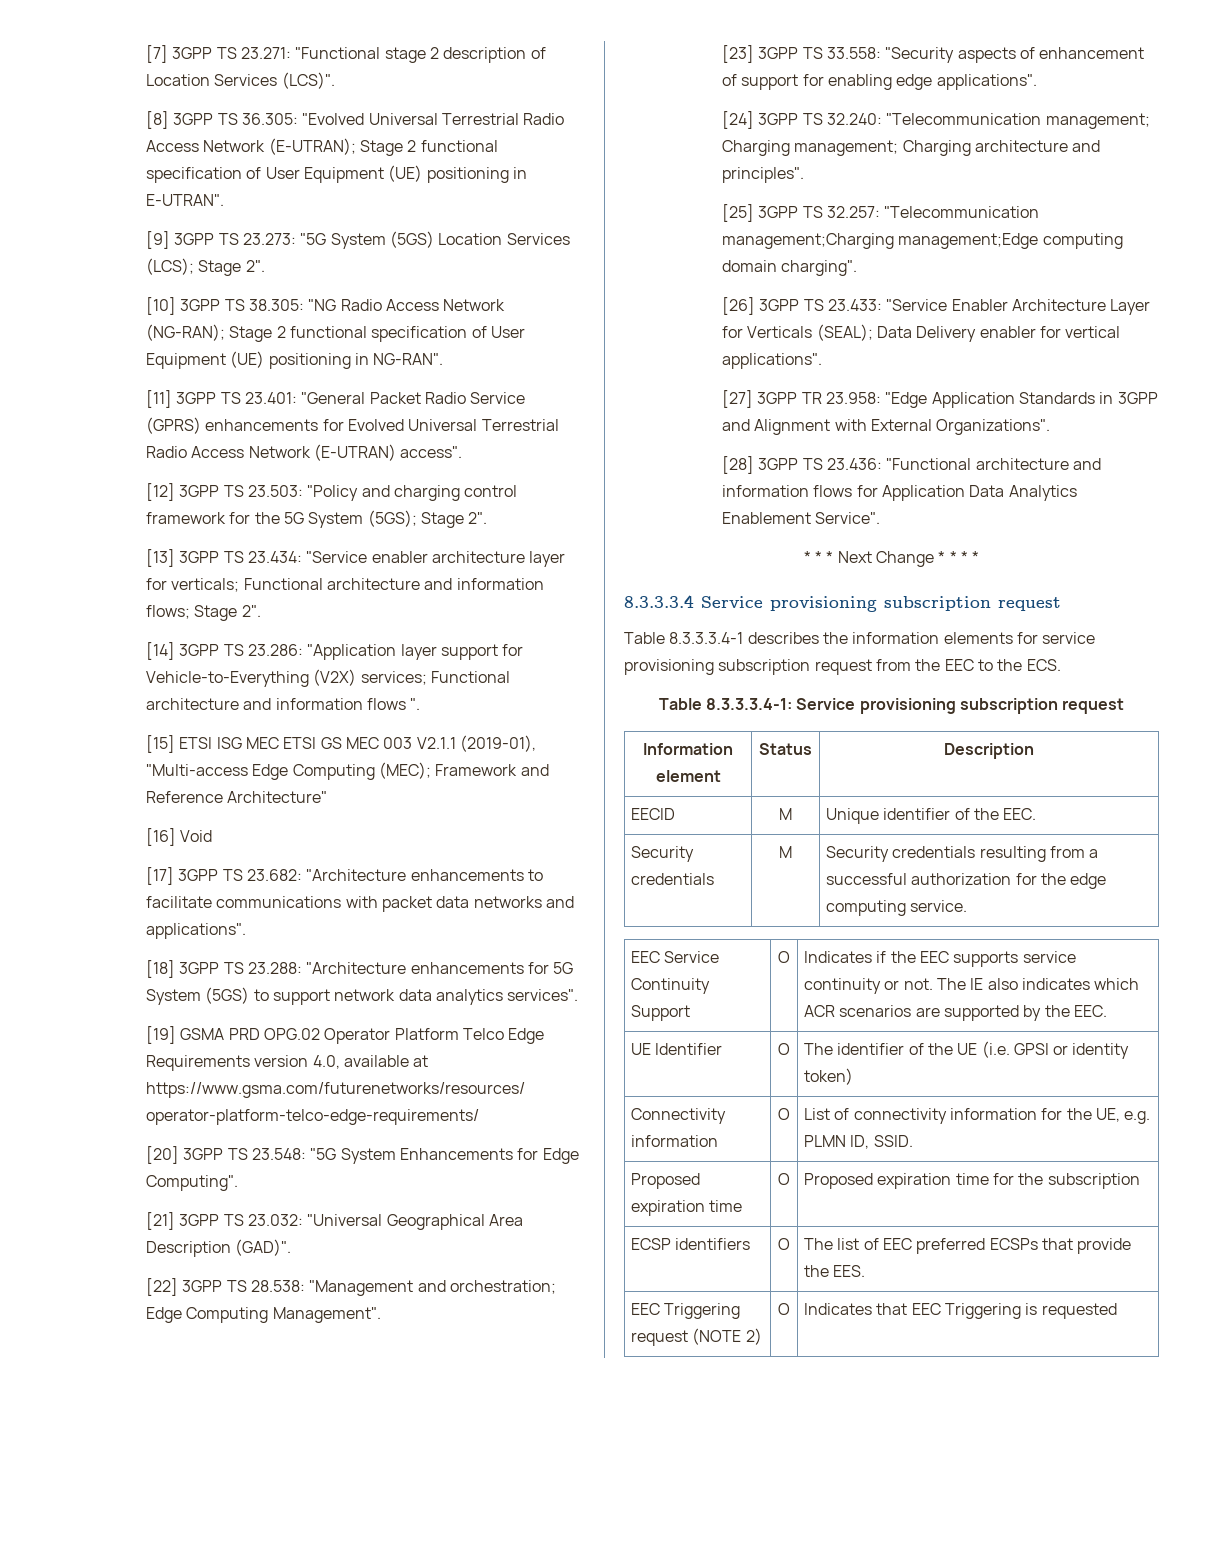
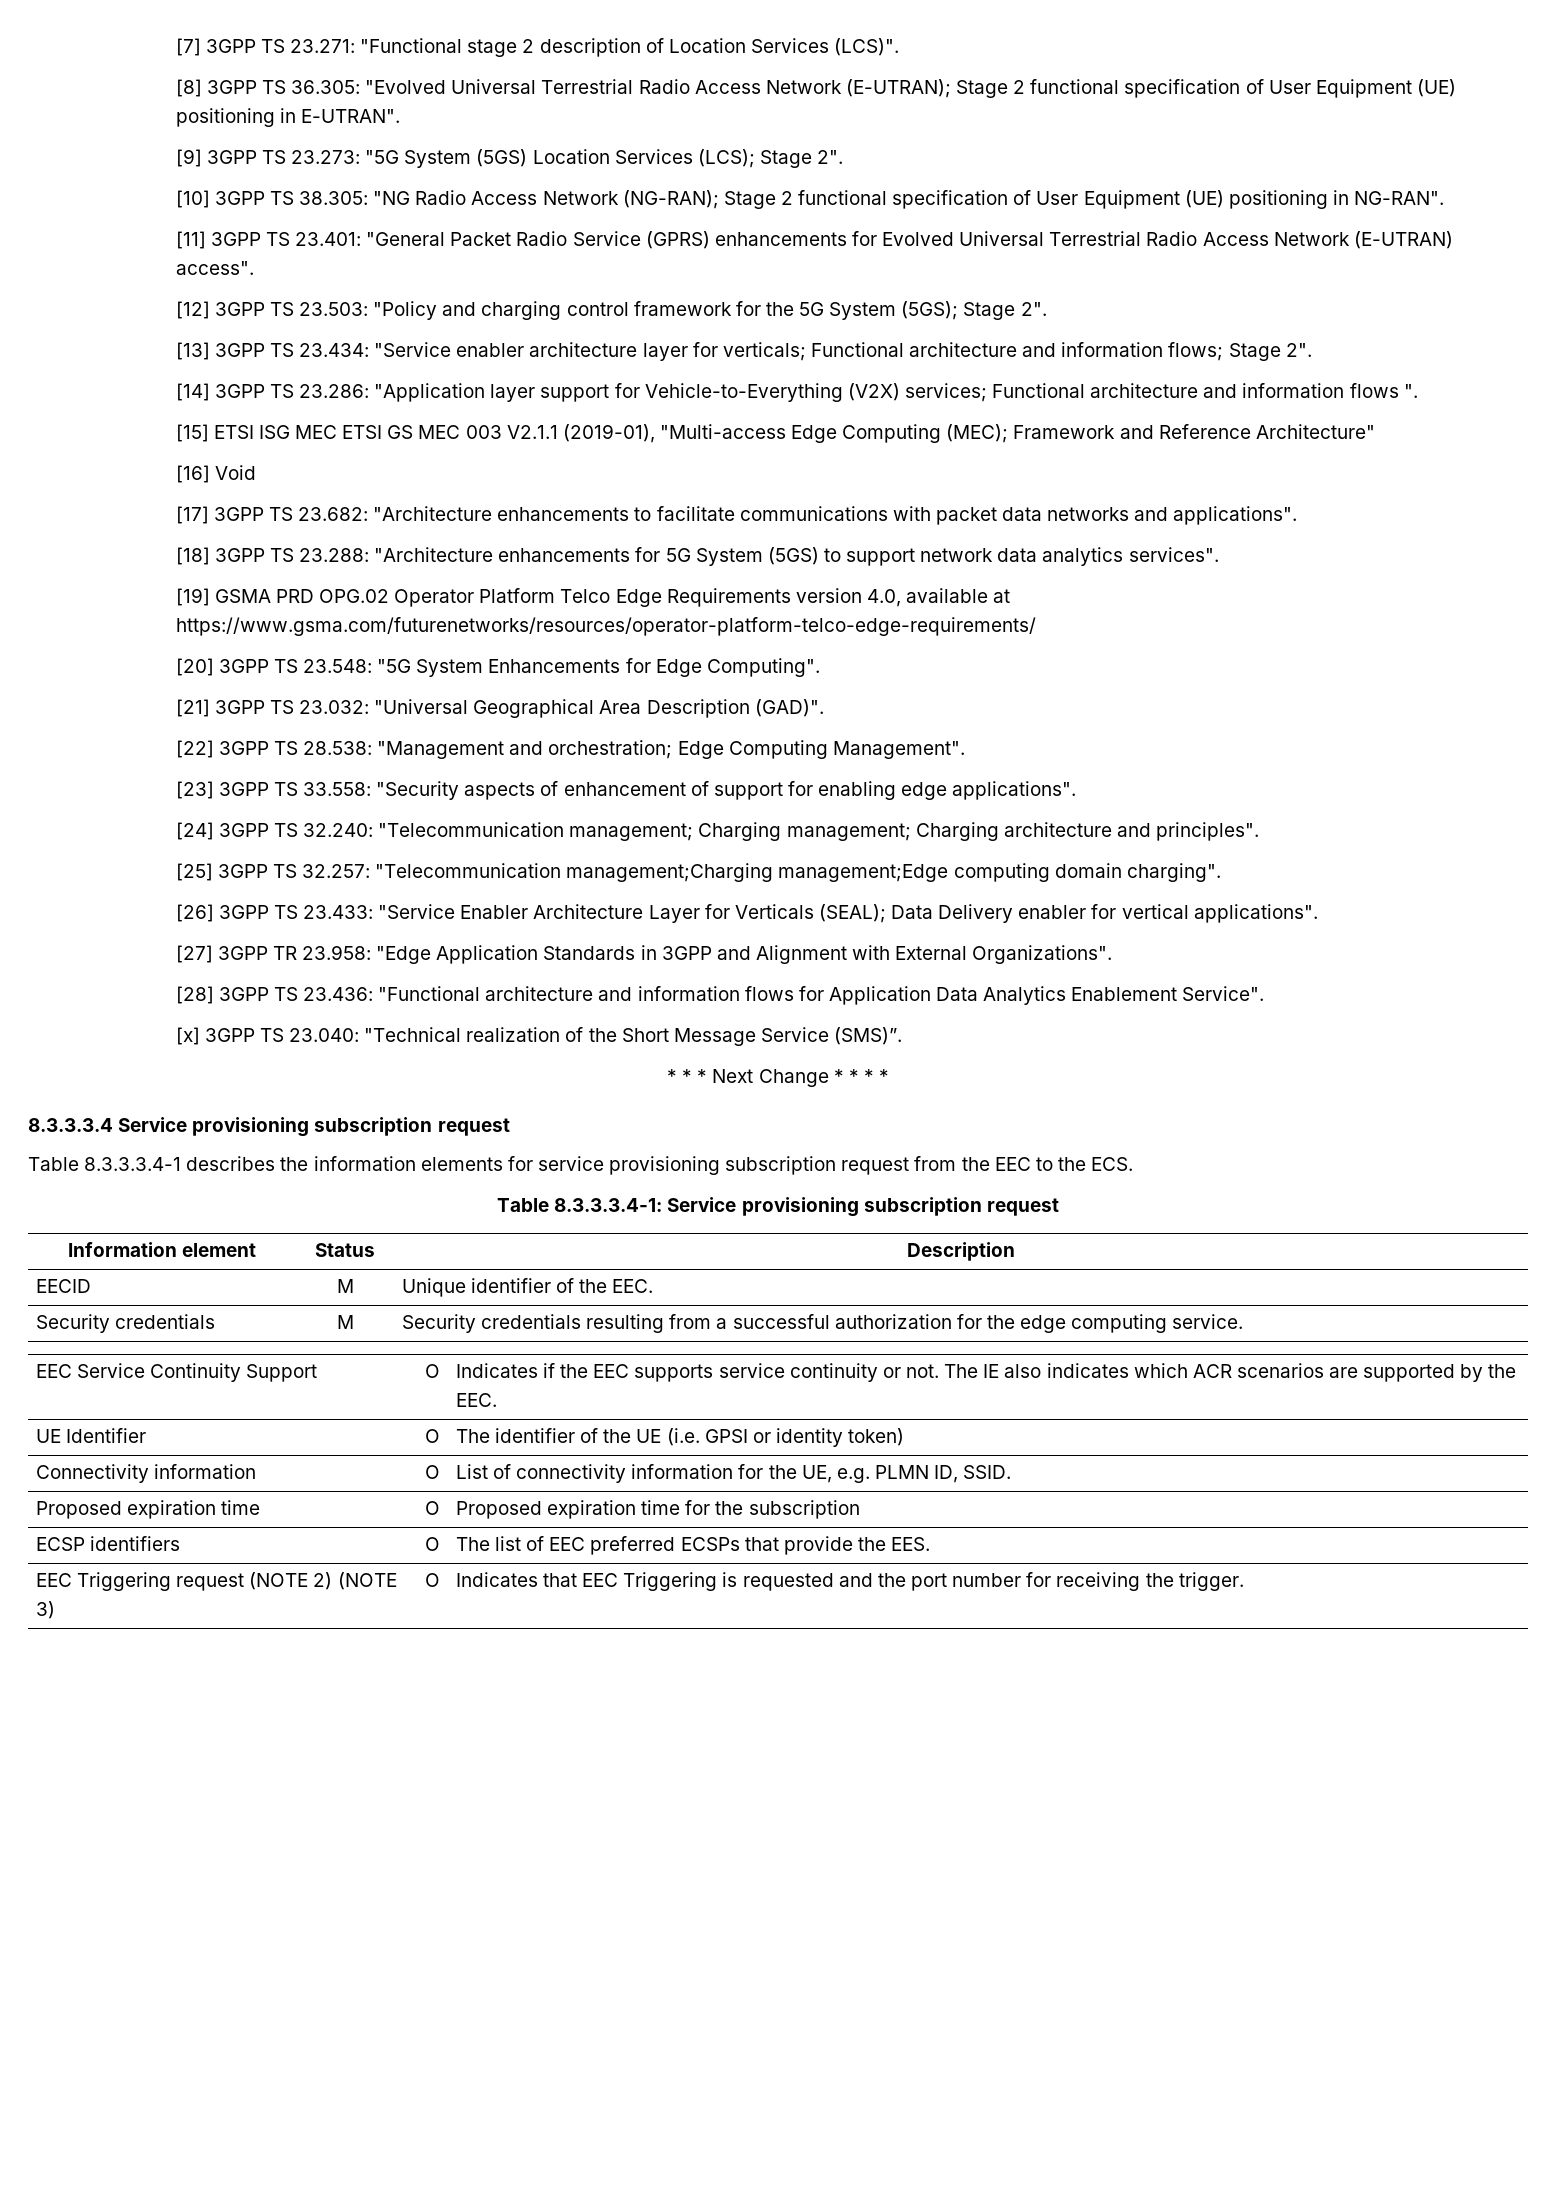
(881, 518) none -> [175,1027,903,1046] // [x] 3GPP TS 23.040: "Technical realization of the Short Message Service (SMS)”.
(762, 1336) none -> [337,1572,397,1590] [35,1601,55,1619] (NOTE 3)
(1117, 1311) none -> [838,1572,1244,1591] and the port number for receiving the trigger.

